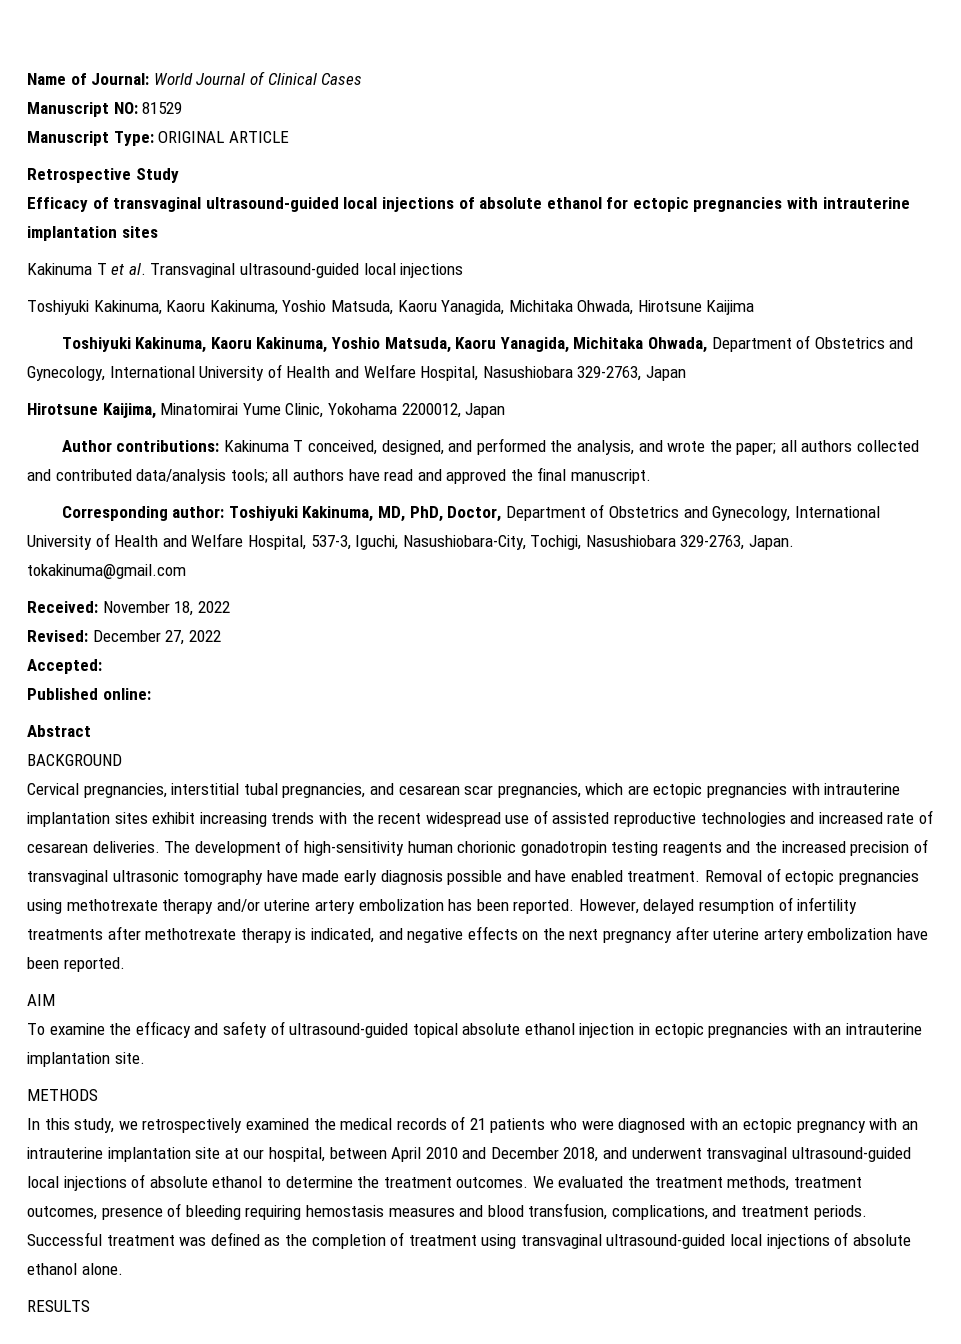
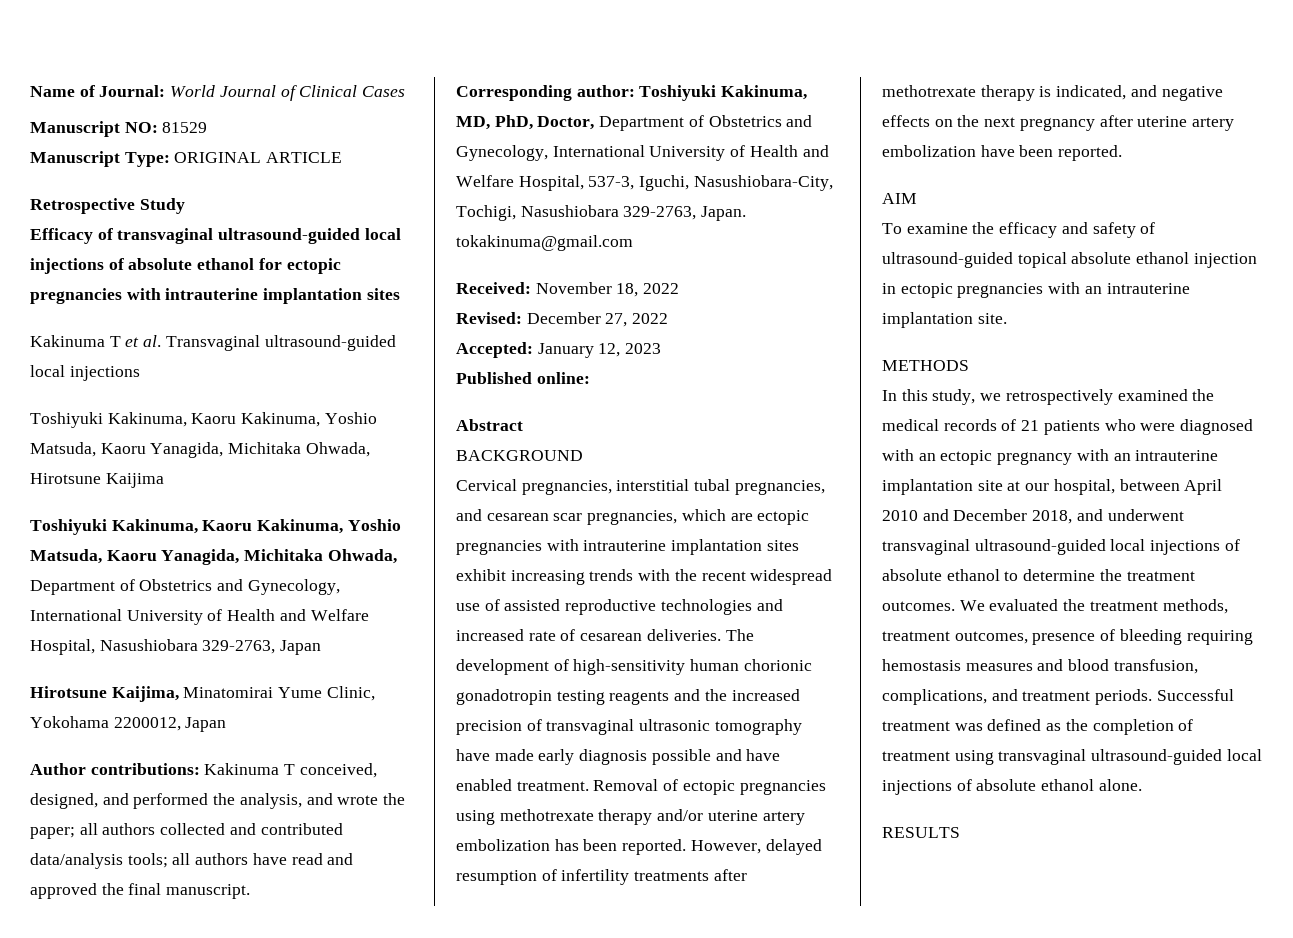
(102, 666) none -> [537,343,662,358] January 12, 2023

